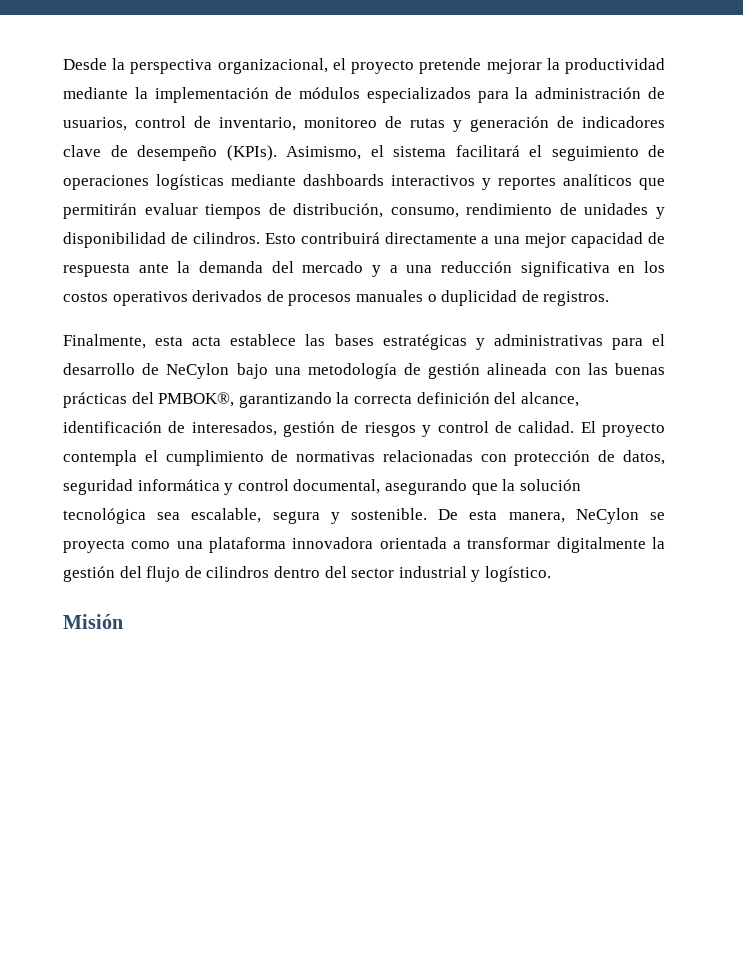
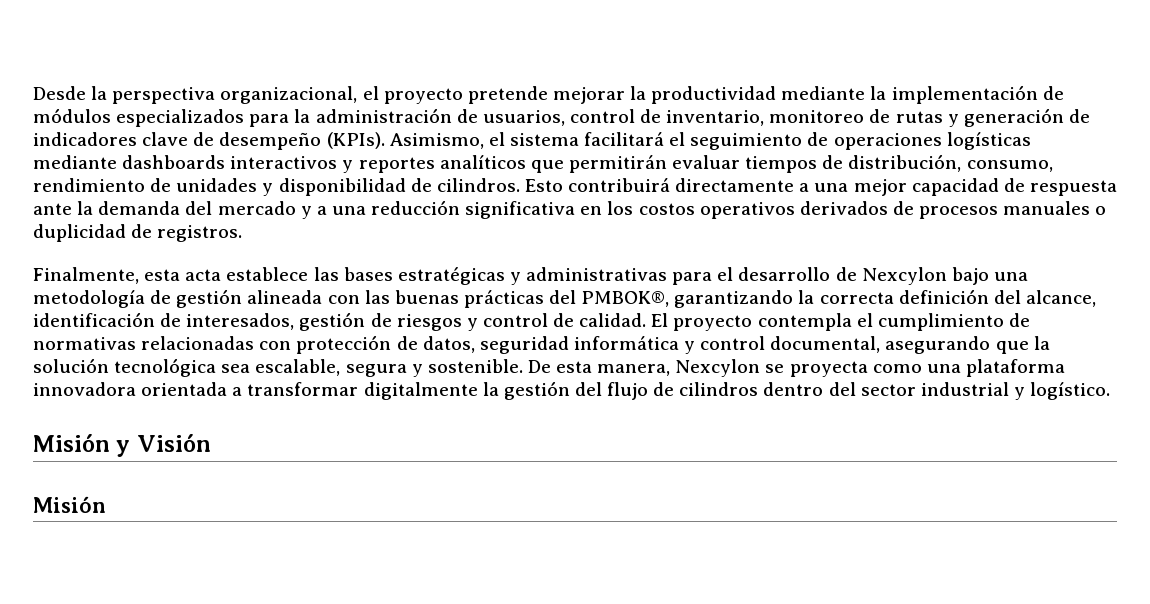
[166,363,230,379] NeCylon -> [861,267,947,285] Nexcylon
[575,508,639,524] NeCylon -> [675,359,761,377] Nexcylon
(551, 574) none -> [33,433,211,457] // Misión y Visión

